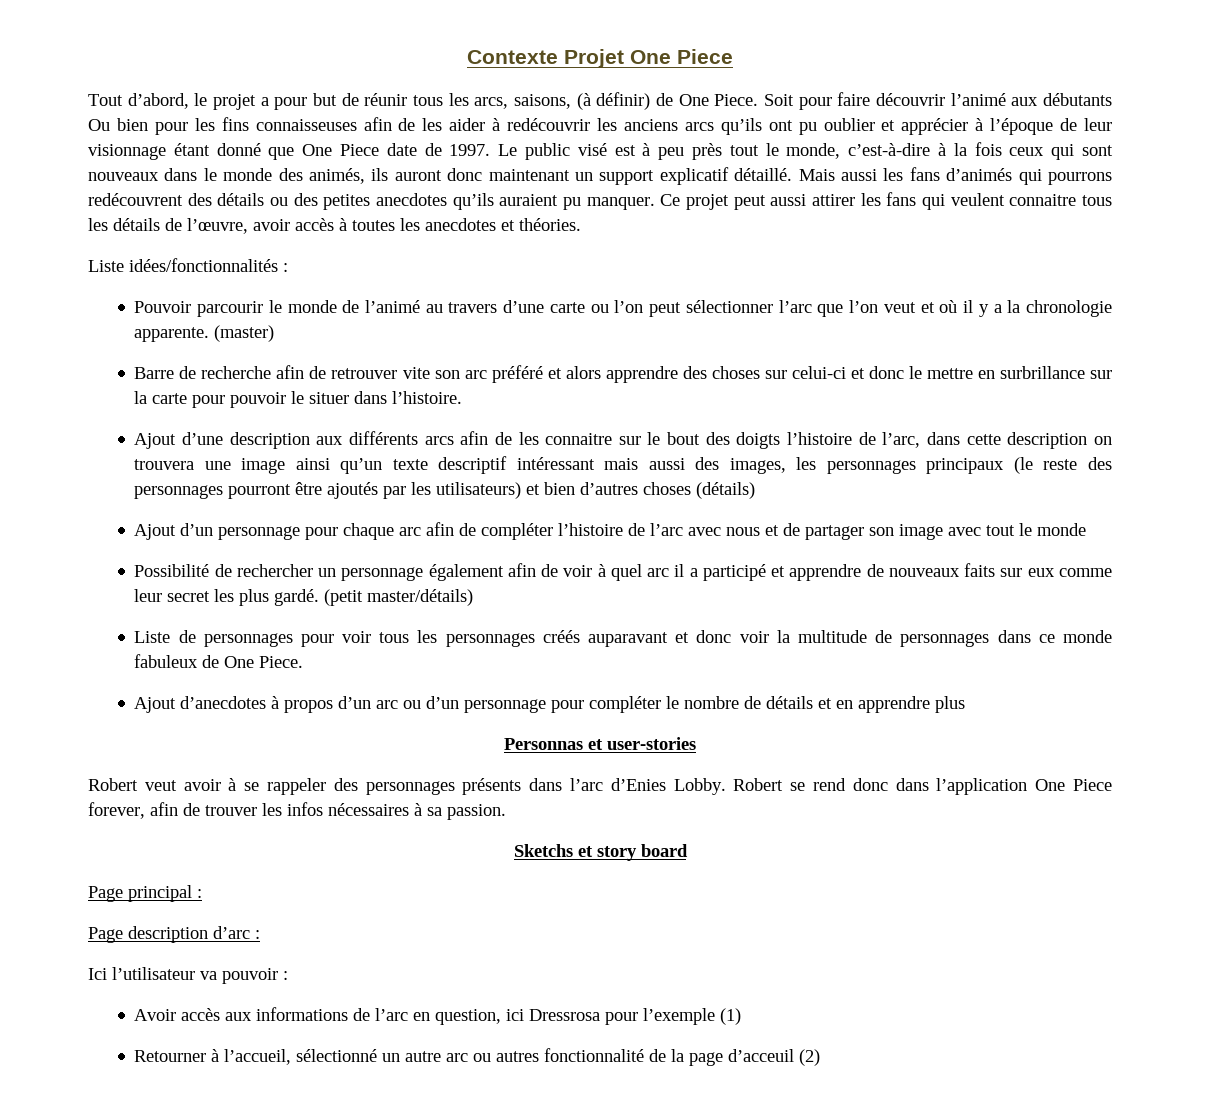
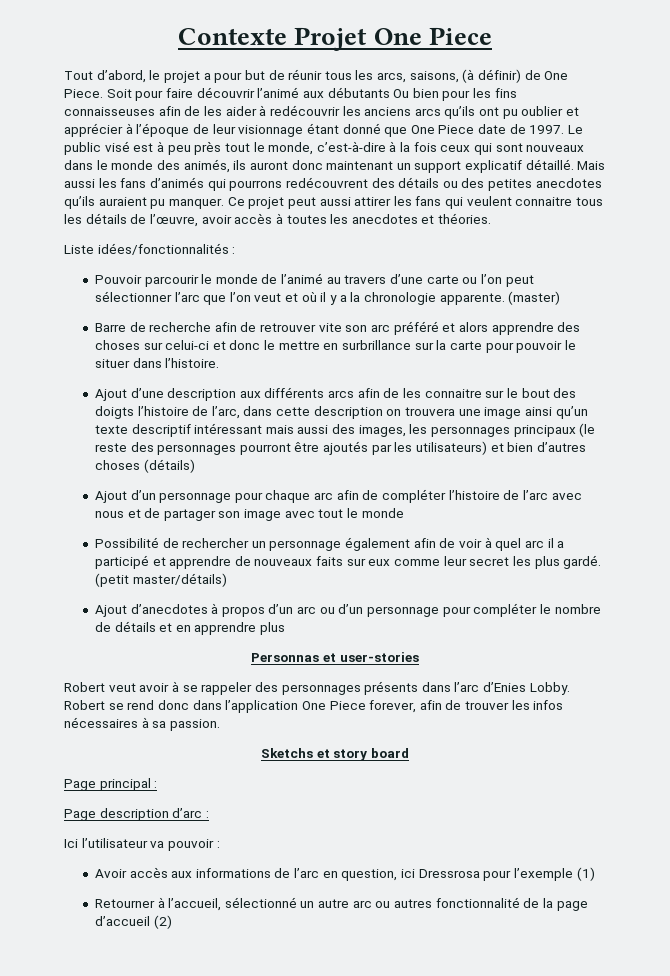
[134,630,1112,647] [134,654,304,668] // Liste de personnages pour voir tous les personnages créés auparavant et donc voir la multitude de personnages dans ce monde fabuleux de One Piece. -> (227, 580) none
[728,1049,795,1062] d’acceuil -> [94,916,150,926] d’accueil

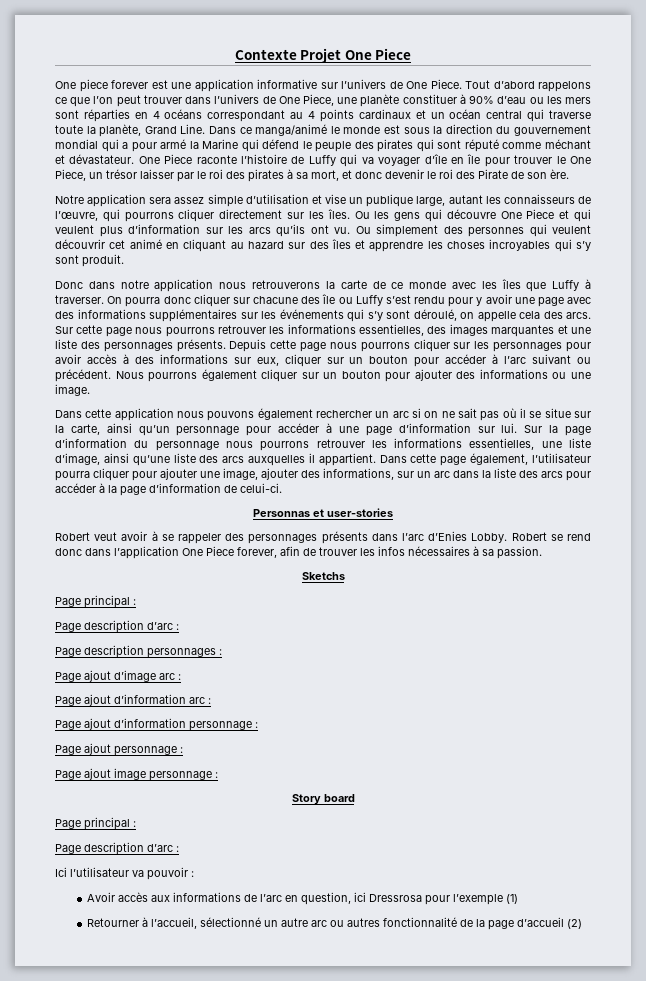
[64,69,569,83] [64,87,517,101] [64,105,580,119] [64,123,584,137] [64,141,585,155] [64,159,606,173] [64,177,602,191] [64,196,604,209] [64,213,492,227] [64,243,236,255] [94,273,534,287] [94,291,561,305] [94,321,581,335] [94,340,576,353] [94,358,220,368] [94,387,577,401] [94,406,588,419] [94,423,596,437] [94,441,586,455] [94,459,195,473] [94,489,582,503] [94,508,404,521] [94,537,565,551] [94,555,602,569] [94,573,227,587] [94,603,601,617] [94,621,286,635] Tout d’abord, le projet a pour but de réunir tous les arcs, saisons, (à définir) de One Piece. Soit pour faire découvrir l’animé aux débutants Ou bien pour les fins connaisseuses afin de les aider à redécouvrir les anciens arcs qu’ils ont pu oublier et apprécier à l’époque de leur visionnage étant donné que One Piece date de 1997. Le public visé est à peu près tout le monde, c’est-à-dire à la fois ceux qui sont nouveaux dans le monde des animés, ils auront donc maintenant un support explicatif détaillé. Mais aussi les fans d’animés qui pourrons redécouvrent des détails ou des petites anecdotes qu’ils auraient pu manquer. Ce projet peut aussi attirer les fans qui veulent connaitre tous les détails de l’œuvre, avoir accès à toutes les anecdotes et théories. // Liste idées/fonctionnalités : // Pouvoir parcourir le monde de l’animé au travers d’une carte ou l’on peut sélectionner l’arc que l’on veut et où il y a la chronologie apparente. (master) // Barre de recherche afin de retrouver vite son arc préféré et alors apprendre des choses sur celui-ci et donc le mettre en surbrillance sur la carte pour pouvoir le situer dans l’histoire. // Ajout d’une description aux différents arcs afin de les connaitre sur le bout des doigts l’histoire de l’arc, dans cette description on trouvera une image ainsi qu’un texte descriptif intéressant mais aussi des images, les personnages principaux (le reste des personnages pourront être ajoutés par les utilisateurs) et bien d’autres choses (détails) // Ajout d’un personnage pour chaque arc afin de compléter l’histoire de l’arc avec nous et de partager son image avec tout le monde // Possibilité de rechercher un personnage également afin de voir à quel arc il a participé et apprendre de nouveaux faits sur eux comme leur secret les plus gardé. (petit master/détails) // Ajout d’anecdotes à propos d’un arc ou d’un personnage pour compléter le nombre de détails et en apprendre plus -> [55,79,591,92] [55,94,591,107] [55,109,592,122] [55,124,592,137] [55,139,591,152] [55,154,592,167] [55,169,569,182] [55,194,592,207] [55,209,591,222] [55,224,591,237] [55,239,591,252] [55,254,124,267] [55,279,591,292] [55,294,592,307] [55,309,591,322] [55,324,591,337] [55,339,592,352] [55,354,591,367] [55,369,592,382] [55,384,90,396] [55,408,591,421] [55,423,592,436] [55,438,591,451] [55,453,592,466] [55,468,591,481] [55,483,282,496] One piece forever est une application informative sur l’univers de One Piece. Tout d’abord rappelons ce que l’on peut trouver dans l’univers de One Piece, une planète constituer à 90% d’eau ou les mers sont réparties en 4 océans correspondant au 4 points cardinaux et un océan central qui traverse toute la planète, Grand Line. Dans ce manga/animé le monde est sous la direction du gouvernement mondial qui a pour armé la Marine qui défend le peuple des pirates qui sont réputé comme méchant et dévastateur. One Piece raconte l’histoire de Luffy qui va voyager d’île en île pour trouver le One Piece, un trésor laisser par le roi des pirates à sa mort, et donc devenir le roi des Pirate de son ère. // Notre application sera assez simple d’utilisation et vise un publique large, autant les connaisseurs de l’œuvre, qui pourrons cliquer directement sur les îles. Ou les gens qui découvre One Piece et qui veulent plus d’information sur les arcs qu’ils ont vu. Ou simplement des personnes qui veulent découvrir cet animé en cliquant au hazard sur des îles et apprendre les choses incroyables qui s’y sont produit. // Donc dans notre application nous retrouverons la carte de ce monde avec les îles que Luffy à traverser. On pourra donc cliquer sur chacune des île ou Luffy s’est rendu pour y avoir une page avec des informations supplémentaires sur les événements qui s’y sont déroulé, on appelle cela des arcs. Sur cette page nous pourrons retrouver les informations essentielles, des images marquantes et une liste des personnages présents. Depuis cette page nous pourrons cliquer sur les personnages pour avoir accès à des informations sur eux, cliquer sur un bouton pour accéder à l’arc suivant ou précédent. Nous pourrons également cliquer sur un bouton pour ajouter des informations ou une image. // Dans cette application nous pouvons également rechercher un arc si on ne sait pas où il se situe sur la carte, ainsi qu’un personnage pour accéder à une page d’information sur lui. Sur la page d’information du personnage nous pourrons retrouver les informations essentielles, une liste d’image, ainsi qu’une liste des arcs auxquelles il appartient. Dans cette page également, l’utilisateur pourra cliquer pour ajouter une image, ajouter des informations, sur un arc dans la liste des arcs pour accéder à la page d’information de celui-ci.
[316,749,368,761] et story -> [55,595,136,608] [55,620,179,633] [55,645,222,658] [55,670,181,682] [55,694,211,706] [55,718,258,731] [55,743,183,756] [55,768,218,781] [291,794,321,805] // Page principal : // Page description d’arc : // Page description personnages : // Page ajout d’image arc : // Page ajout d’information arc : // Page ajout d’information personnage : // Page ajout personnage : // Page ajout image personnage : // Story

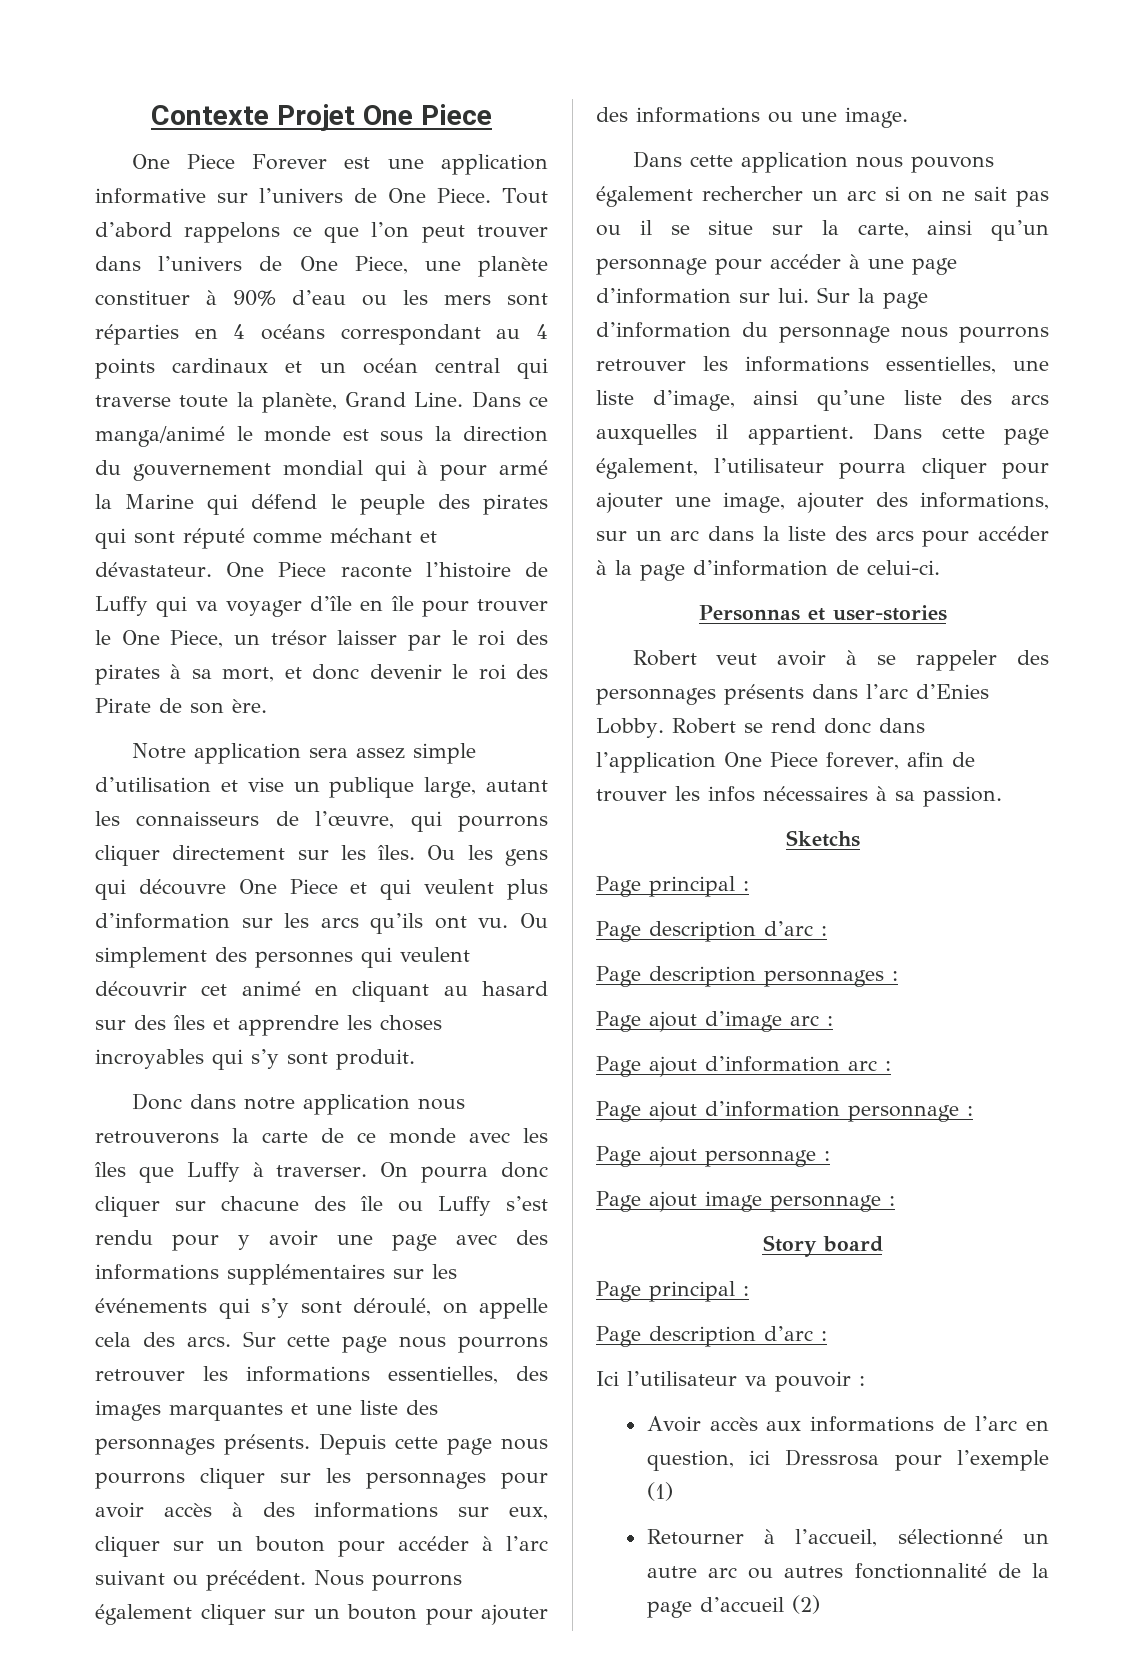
[79,79,148,92] piece forever -> [186,154,328,170] Piece Forever
[122,142,129,149] a -> [417,460,429,475] à
[247,241,284,249] hazard -> [481,981,548,996] hasard
[502,408,517,418] où -> [596,225,621,236] ou

